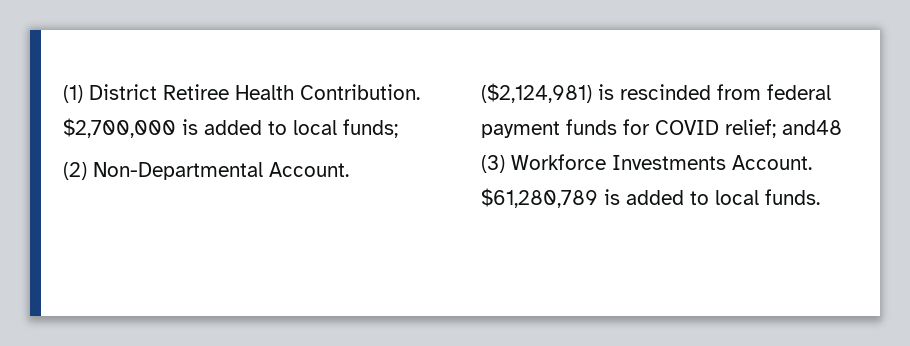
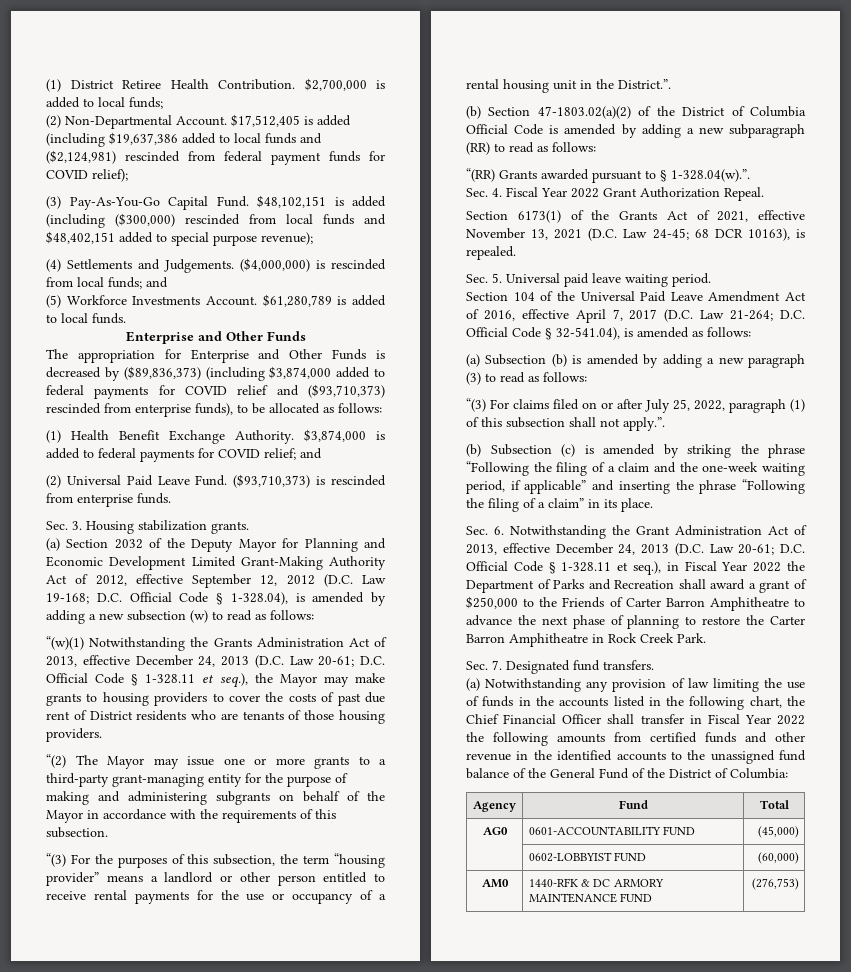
[481,83,614,103] ($2,124,981) is -> [231,114,351,127] [46,132,322,147] [46,150,116,164] $17,512,405 is added (including $19,637,386 added to local funds and ($2,124,981)
[725,119,842,138] [481,155,505,173] relief; and48 (3) -> [92,169,128,182] [46,195,386,210] [46,213,386,228] [46,231,313,246] [46,258,386,273] [46,277,168,289] [46,295,61,308] relief); // (3) Pay-As-You-Go Capital Fund. $48,102,151 is added (including ($300,000) rescinded from local funds and $48,402,151 added to special purpose revenue); // (4) Settlements and Judgements. ($4,000,000) is rescinded from local funds; and // (5)
(820, 197) none -> [125,331,306,344] [46,349,385,363] [46,366,385,381] [46,384,385,399] [46,403,382,417] [46,429,385,444] [46,448,322,462] [46,474,386,488] [46,493,171,507] [46,520,249,534] [46,538,387,552] [46,556,386,570] [46,574,386,588] [46,592,386,606] [46,610,314,624] [46,636,387,651] [46,655,385,668] [46,673,385,688] [46,692,385,706] [46,710,385,724] [46,728,102,742] [46,754,386,769] [46,773,348,787] [46,791,385,805] [46,809,336,823] [46,827,108,838] [46,853,385,868] [46,872,385,886] [46,890,386,904] [466,79,671,93] [466,106,806,119] [466,124,805,138] [466,142,596,155] [466,168,750,183] [466,187,764,201] [466,210,805,223] [466,228,805,241] [466,246,516,260] [466,273,711,287] [466,291,806,302] [466,309,805,323] [466,327,751,340] [466,354,805,368] [466,372,587,385] [466,398,805,413] [466,417,665,431] [466,444,805,458] [466,461,805,476] [466,479,805,494] [466,498,653,512] [466,525,807,539] [466,543,805,556] [466,561,805,575] [466,579,807,593] [466,596,805,611] [466,615,805,629] [466,633,706,647] [466,660,654,674] [466,678,805,692] [466,696,805,710] [466,714,805,725] [466,732,805,746] [466,750,806,764] [466,768,788,779] [473,801,516,812] [618,800,648,809] [759,800,789,809] [482,827,508,835] [528,826,695,835] [757,826,799,838] [528,852,646,862] [757,852,799,864] [481,879,509,888] [528,878,664,887] [528,893,652,903] [751,878,799,890] // Enterprise and Other Funds // The appropriation for Enterprise and Other Funds is decreased by ($89,836,373) (including $3,874,000 added to federal payments for COVID relief and ($93,710,373) rescinded from enterprise funds), to be allocated as follows: // (1) Health Benefit Exchange Authority. $3,874,000 is added to federal payments for COVID relief; and // (2) Universal Paid Leave Fund. ($93,710,373) is rescinded from enterprise funds. // Sec. 3. Housing stabilization grants. // (a) Section 2032 of the Deputy Mayor for Planning and Economic Development Limited Grant-Making Authority Act of 2012, effective September 12, 2012 (D.C. Law 19-168; D.C. Official Code § 1-328.04), is amended by adding a new subsection (w) to read as follows: // “(w)(1) Notwithstanding the Grants Administration Act of 2013, effective December 24, 2013 (D.C. Law 20-61; D.C. Official Code § 1-328.11 et seq.), the Mayor may make grants to housing providers to cover the costs of past due rent of District residents who are tenants of those housing providers. // “(2) The Mayor may issue one or more grants to a third-party grant-managing entity for the purpose of making and administering subgrants on behalf of the Mayor in accordance with the requirements of this subsection. // “(3) For the purposes of this subsection, the term “housing provider” means a landlord or other person entitled to receive rental payments for the use or occupancy of a rental housing unit in the District.”. // (b) Section 47-1803.02(a)(2) of the District of Columbia Official Code is amended by adding a new subparagraph (RR) to read as follows: // “(RR) Grants awarded pursuant to § 1-328.04(w).”. // Sec. 4. Fiscal Year 2022 Grant Authorization Repeal. // Section 6173(1) of the Grants Act of 2021, effective November 13, 2021 (D.C. Law 24-45; 68 DCR 10163), is repealed. // Sec. 5. Universal paid leave waiting period. // Section 104 of the Universal Paid Leave Amendment Act of 2016, effective April 7, 2017 (D.C. Law 21-264; D.C. Official Code § 32-541.04), is amended as follows: // (a) Subsection (b) is amended by adding a new paragraph (3) to read as follows: // “(3) For claims filed on or after July 25, 2022, paragraph (1) of this subsection shall not apply.”. // (b) Subsection (c) is amended by striking the phrase “Following the filing of a claim and the one-week waiting period, if applicable” and inserting the phrase “Following the filing of a claim” in its place. // Sec. 6. Notwithstanding the Grant Administration Act of 2013, effective December 24, 2013 (D.C. Law 20-61; D.C. Official Code § 1-328.11 et seq.), in Fiscal Year 2022 the Department of Parks and Recreation shall award a grant of $250,000 to the Friends of Carter Barron Amphitheatre to advance the next phase of planning to restore the Carter Barron Amphitheatre in Rock Creek Park. // Sec. 7. Designated fund transfers. // (a) Notwithstanding any provision of law limiting the use of funds in the accounts listed in the following chart, the Chief Financial Officer shall transfer in Fiscal Year 2022 the following amounts from certified funds and other revenue in the identified accounts to the unassigned fund balance of the General Fund of the District of Columbia: // Agency | Fund | Total // AG0 | 0601-ACCOUNTABILITY FUND | (45,000) // | 0602-LOBBYIST FUND | (60,000) // AM0 | 1440-RFK & DC ARMORY MAINTENANCE FUND | (276,753)

